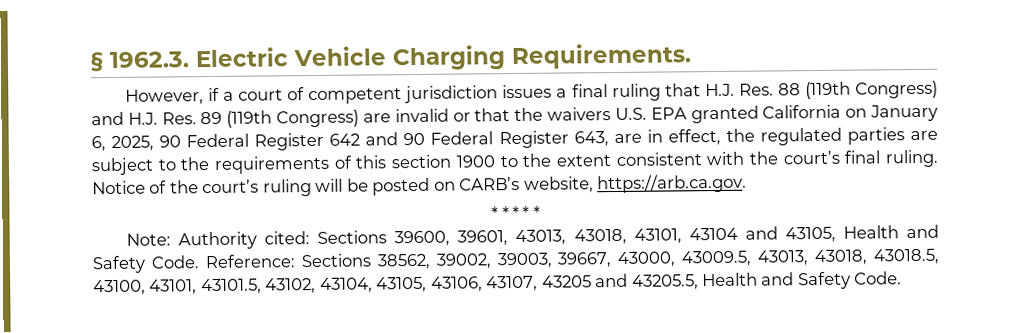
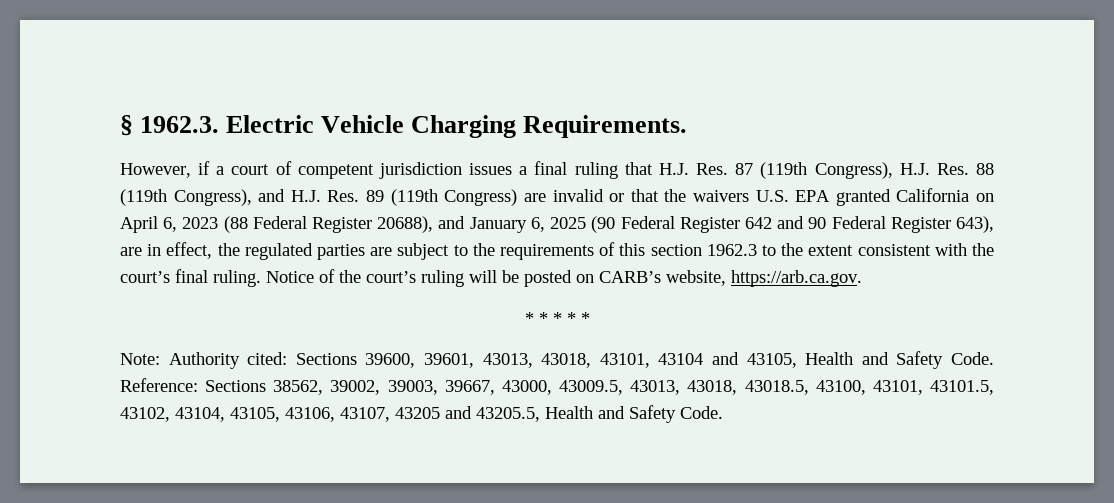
(774, 89) none -> [735,162,969,179] 87 (119th Congress), H.J. Res.
[854,80,938,99] Congress) -> [173,189,252,206] Congress),
[870,104,939,122] [91,135,182,152] January 6, 2025, 90 -> [120,216,616,233] April 6, 2023 (88 Federal Register 20688), and January 6, 2025 (90
[573,131,609,147] 643, -> [956,216,995,233] 643),
[455,155,496,168] 1900 -> [706,244,757,256] 1962.3

